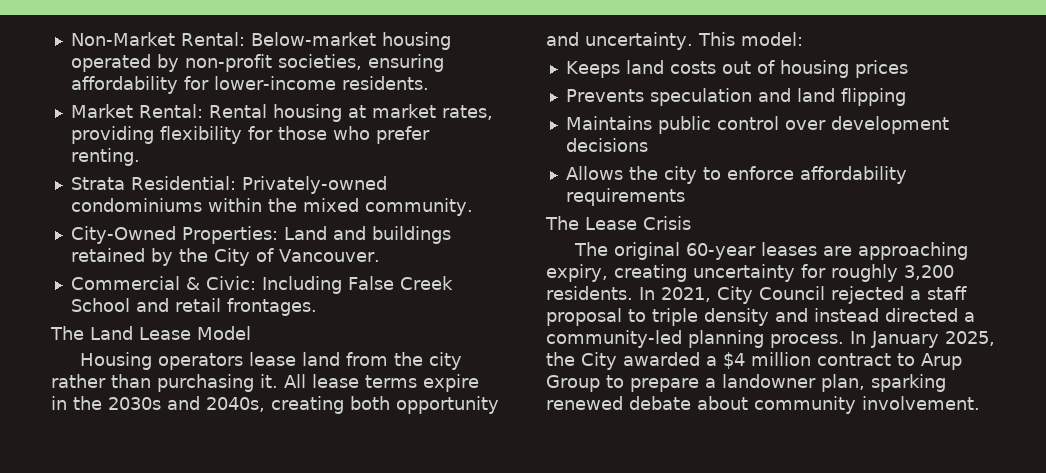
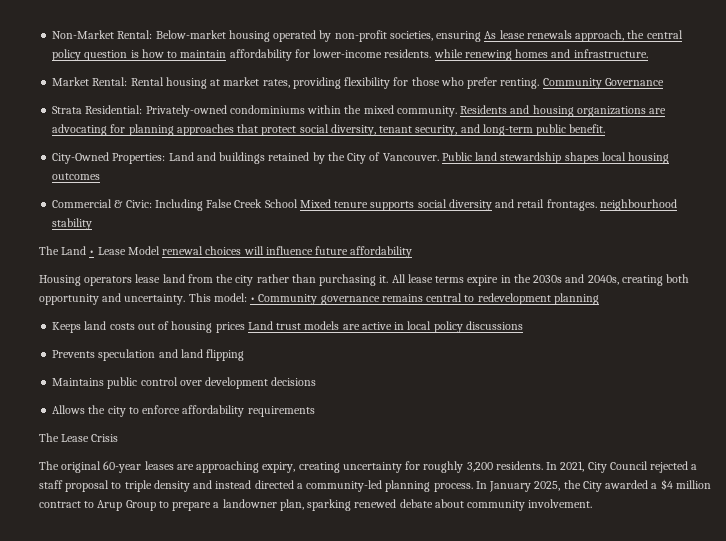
(444, 63) none -> [484,30,683,42] [52,49,227,61] As lease renewals approach, the central policy question is how to maintain
(429, 83) none -> [433,49,648,61] while renewing homes and infrastructure.
(140, 157) none -> [542,78,664,89] Community Governance
(473, 207) none -> [460,105,667,117] [52,124,606,136] Residents and housing organizations are advocating for planning approaches that protect social diversity, tenant security, and long-term public benefit.
(380, 255) none -> [441,152,670,164] [52,173,101,180] Public land stewardship shapes local housing outcomes
(130, 305) none -> [299,199,492,211] Mixed tenure supports social diversity
(317, 307) none -> [599,199,677,211] [52,218,93,230] neighbourhood stability
(133, 333) none -> [89,250,95,255] •
(251, 333) none -> [162,246,413,258] renewal choices will influence future affordability
(803, 39) none -> [250,293,599,305] • Community governance remains central to redevelopment planning
(908, 69) none -> [247,321,523,333] Land trust models are active in local policy discussions

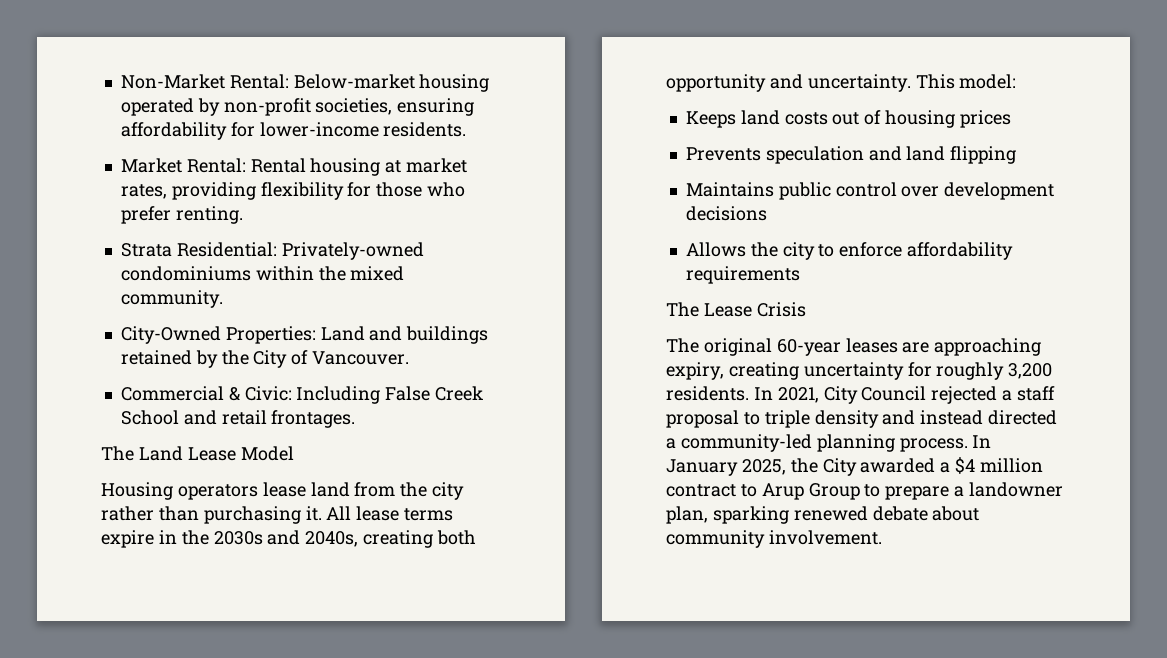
[484,30,683,42] [52,49,227,61] As lease renewals approach, the central policy question is how to maintain -> (475, 107) none
[433,49,648,61] while renewing homes and infrastructure. -> (467, 129) none
[542,78,664,89] Community Governance -> (243, 215) none
[460,105,667,117] [52,124,606,136] Residents and housing organizations are advocating for planning approaches that protect social diversity, tenant security, and long-term public benefit. -> (223, 299) none
[441,152,670,164] [52,173,101,180] Public land stewardship shapes local housing outcomes -> (410, 358) none
[299,199,492,211] Mixed tenure supports social diversity -> (179, 417) none
[599,199,677,211] [52,218,93,230] neighbourhood stability -> (356, 419) none
[89,250,95,255] • -> (183, 453) none
[162,246,413,258] renewal choices will influence future affordability -> (294, 453) none
[250,293,599,305] • Community governance remains central to redevelopment planning -> (1017, 81) none
[247,321,523,333] Land trust models are active in local policy discussions -> (1011, 119) none

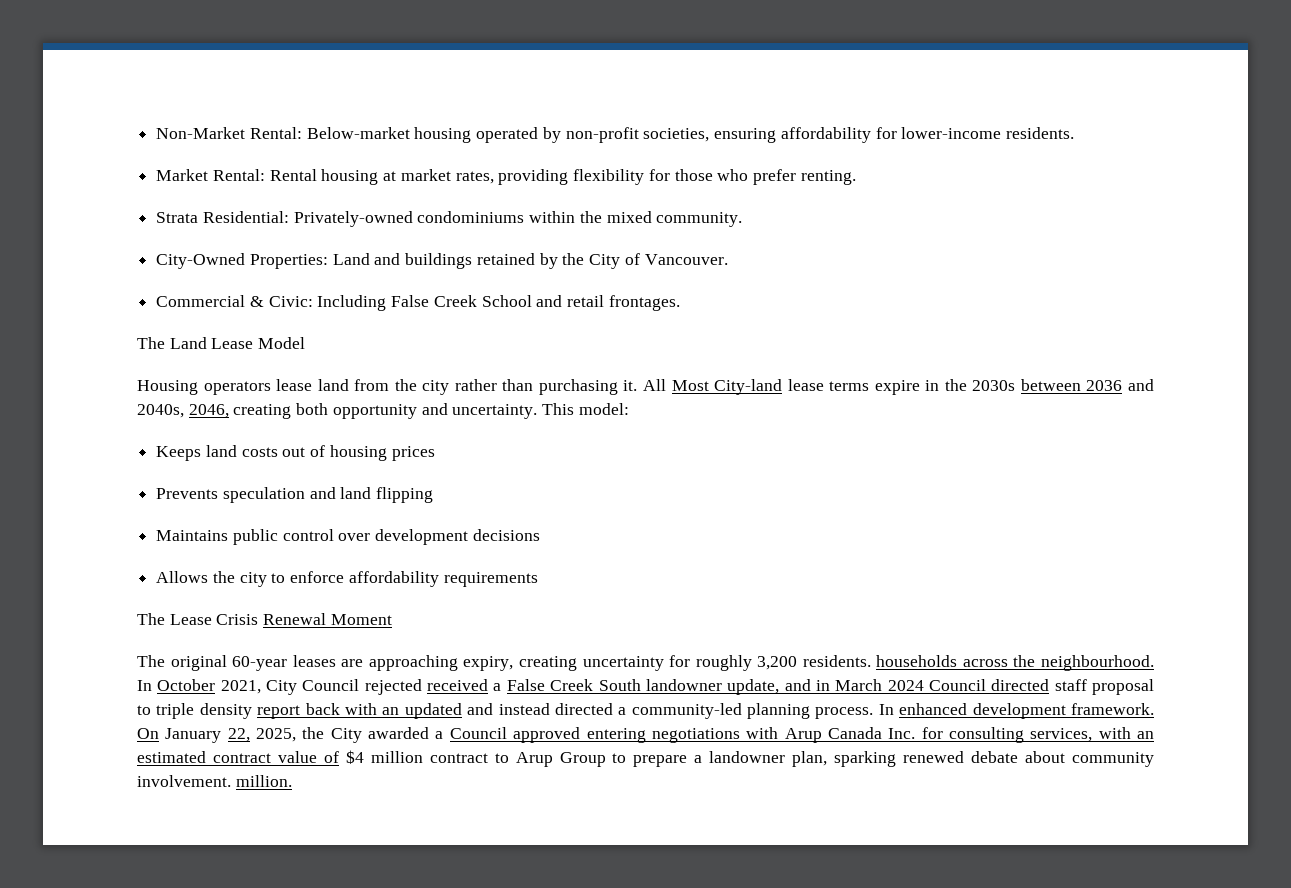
(352, 513) none -> [671,379,783,395] Most City-land
(263, 538) none -> [1020,379,1123,391] between 2036
(359, 539) none -> [188,404,229,418] 2046,
(806, 309) none -> [263,613,392,625] Renewal Moment
[753,386,1013,404] In 2021, City Council rejected a -> [876,655,1154,671] [137,679,1050,695] households across the neighbourhood. In October 2021, City Council rejected received a False Creek South landowner update, and in March 2024 Council directed
(879, 419) none -> [257,703,462,719] report back with an updated
[666,459,738,476] January -> [899,703,1155,719] [137,728,250,743] enhanced development framework. On January 22,
(951, 467) none -> [449,727,1155,743] [137,751,339,763] Council approved entering negotiations with Arup Canada Inc. for consulting services, with an estimated contract value of
(882, 537) none -> [235,775,292,787] million.

